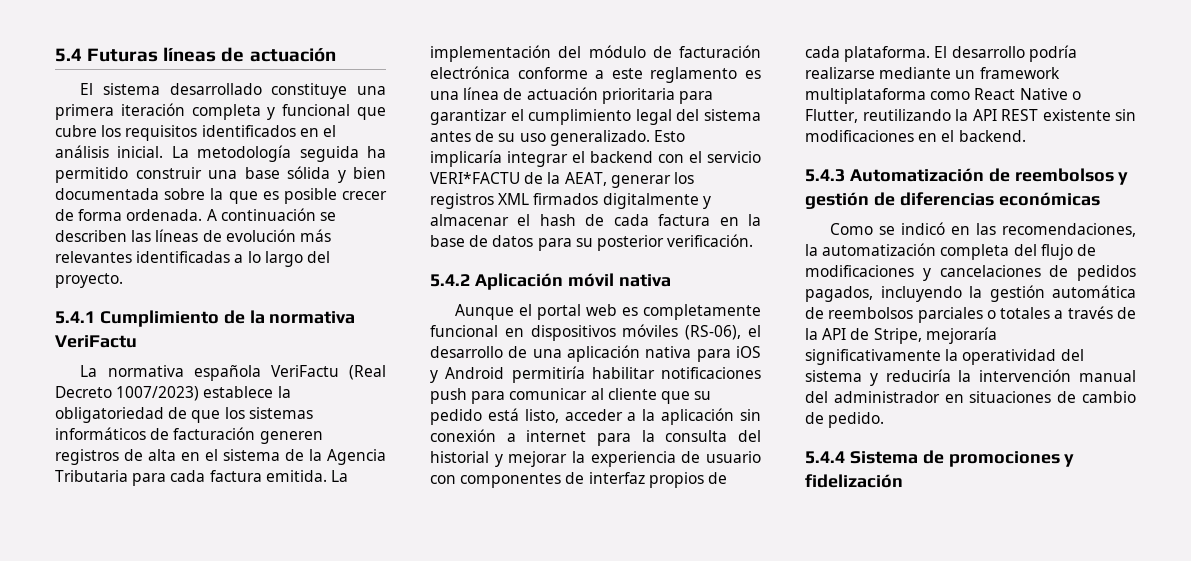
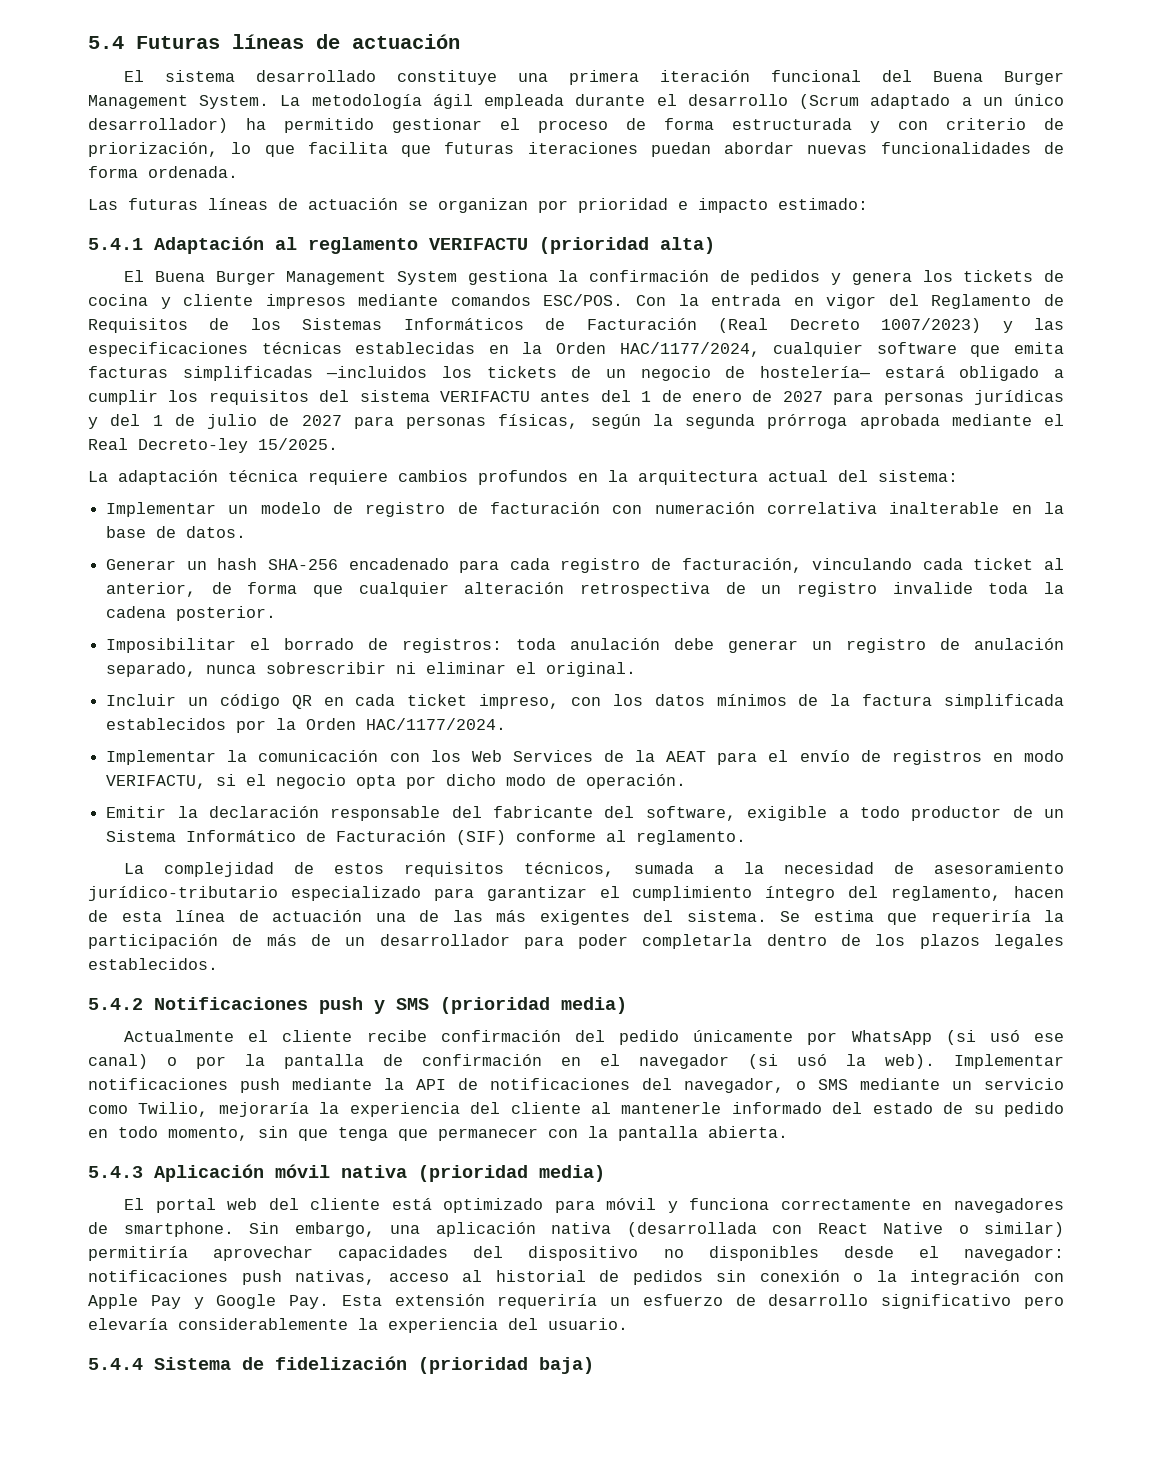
[191,104,387,120] [55,125,336,141] [55,145,386,162] [55,166,386,183] [55,188,387,204] [55,208,336,221] [55,229,331,242] [55,251,330,267] [55,273,123,288] [55,310,356,327] [55,335,137,348] [80,365,386,381] [55,386,291,401] [55,407,313,423] [55,427,323,444] [55,449,386,465] [55,470,348,486] [430,45,761,62] [430,66,761,83] [430,87,713,104] [430,109,761,125] [430,130,685,146] [430,150,761,167] [430,172,694,188] [430,193,711,209] [430,214,761,226] [430,234,754,251] [430,273,671,290] [455,304,761,320] [430,324,761,341] [430,345,761,362] [430,366,761,383] [430,388,712,404] [430,408,761,425] [430,429,761,446] [430,451,761,467] [430,472,727,488] [805,45,1077,62] [805,67,1060,79] [805,88,1081,104] [805,109,1136,123] [805,130,1026,142] [805,168,1129,185] [805,192,1100,209] [830,222,1136,237] [805,243,1096,260] [805,265,1136,281] [805,285,1136,302] [805,306,1136,323] [805,327,997,344] [805,349,1084,365] [805,369,1136,386] [805,391,1136,403] [805,412,885,428] completa y funcional que cubre los requisitos identificados en el análisis inicial. La metodología seguida ha permitido construir una base sólida y bien documentada sobre la que es posible crecer de forma ordenada. A continuación se describen las líneas de evolución más relevantes identificadas a lo largo del proyecto. // 5.4.1 Cumplimiento de la normativa VeriFactu // La normativa española VeriFactu (Real Decreto 1007/2023) establece la obligatoriedad de que los sistemas informáticos de facturación generen registros de alta en el sistema de la Agencia Tributaria para cada factura emitida. La implementación del módulo de facturación electrónica conforme a este reglamento es una línea de actuación prioritaria para garantizar el cumplimiento legal del sistema antes de su uso generalizado. Esto implicaría integrar el backend con el servicio VERI*FACTU de la AEAT, generar los registros XML firmados digitalmente y almacenar el hash de cada factura en la base de datos para su posterior verificación. // 5.4.2 Aplicación móvil nativa // Aunque el portal web es completamente funcional en dispositivos móviles (RS-06), el desarrollo de una aplicación nativa para iOS y Android permitiría habilitar notificaciones push para comunicar al cliente que su pedido está listo, acceder a la aplicación sin conexión a internet para la consulta del historial y mejorar la experiencia de usuario con componentes de interfaz propios de cada plataforma. El desarrollo podría realizarse mediante un framework multiplataforma como React Native o Flutter, reutilizando la API REST existente sin modificaciones en el backend. // 5.4.3 Automatización de reembolsos y gestión de diferencias económicas // Como se indicó en las recomendaciones, la automatización completa del flujo de modificaciones y cancelaciones de pedidos pagados, incluyendo la gestión automática de reembolsos parciales o totales a través de la API de Stripe, mejoraría significativamente la operatividad del sistema y reduciría la intervención manual del administrador en situaciones de cambio de pedido. -> [771,70,1065,85] [88,94,1065,109] [88,118,1064,133] [88,142,1064,157] [88,166,238,178] [88,198,868,213] [88,236,715,254] [124,270,1065,285] [88,294,1064,309] [88,318,1064,333] [88,342,1064,357] [88,366,1064,381] [88,390,1064,405] [88,414,1064,429] [88,438,338,453] [88,470,958,485] [106,502,1064,517] [106,526,247,538] [106,558,1064,573] [106,582,1065,597] [106,606,277,621] [106,638,1064,653] [106,662,637,677] [106,694,1065,709] [106,718,507,733] [106,750,1065,765] [106,774,687,789] [106,806,1065,821] [106,830,747,845] [124,862,1065,877] [88,886,1065,901] [88,910,1064,925] [88,934,1064,949] [88,958,218,970] [88,997,627,1014] [124,1030,1065,1045] [88,1054,1064,1069] [88,1078,1064,1093] [88,1102,1064,1117] [88,1126,788,1141] [88,1164,605,1182] [124,1198,1064,1213] [88,1222,1064,1237] [88,1246,1064,1261] [88,1270,1064,1285] [88,1294,1064,1309] [88,1318,628,1333] funcional del Buena Burger Management System. La metodología ágil empleada durante el desarrollo (Scrum adaptado a un único desarrollador) ha permitido gestionar el proceso de forma estructurada y con criterio de priorización, lo que facilita que futuras iteraciones puedan abordar nuevas funcionalidades de forma ordenada. // Las futuras líneas de actuación se organizan por prioridad e impacto estimado: // 5.4.1 Adaptación al reglamento VERIFACTU (prioridad alta) // El Buena Burger Management System gestiona la confirmación de pedidos y genera los tickets de cocina y cliente impresos mediante comandos ESC/POS. Con la entrada en vigor del Reglamento de Requisitos de los Sistemas Informáticos de Facturación (Real Decreto 1007/2023) y las especificaciones técnicas establecidas en la Orden HAC/1177/2024, cualquier software que emita facturas simplificadas —incluidos los tickets de un negocio de hostelería— estará obligado a cumplir los requisitos del sistema VERIFACTU antes del 1 de enero de 2027 para personas jurídicas y del 1 de julio de 2027 para personas físicas, según la segunda prórroga aprobada mediante el Real Decreto-ley 15/2025. // La adaptación técnica requiere cambios profundos en la arquitectura actual del sistema: // Implementar un modelo de registro de facturación con numeración correlativa inalterable en la base de datos. // Generar un hash SHA-256 encadenado para cada registro de facturación, vinculando cada ticket al anterior, de forma que cualquier alteración retrospectiva de un registro invalide toda la cadena posterior. // Imposibilitar el borrado de registros: toda anulación debe generar un registro de anulación separado, nunca sobrescribir ni eliminar el original. // Incluir un código QR en cada ticket impreso, con los datos mínimos de la factura simplificada establecidos por la Orden HAC/1177/2024. // Implementar la comunicación con los Web Services de la AEAT para el envío de registros en modo VERIFACTU, si el negocio opta por dicho modo de operación. // Emitir la declaración responsable del fabricante del software, exigible a todo productor de un Sistema Informático de Facturación (SIF) conforme al reglamento. // La complejidad de estos requisitos técnicos, sumada a la necesidad de asesoramiento jurídico-tributario especializado para garantizar el cumplimiento íntegro del reglamento, hacen de esta línea de actuación una de las más exigentes del sistema. Se estima que requeriría la participación de más de un desarrollador para poder completarla dentro de los plazos legales establecidos. // 5.4.2 Notificaciones push y SMS (prioridad media) // Actualmente el cliente recibe confirmación del pedido únicamente por WhatsApp (si usó ese canal) o por la pantalla de confirmación en el navegador (si usó la web). Implementar notificaciones push mediante la API de notificaciones del navegador, o SMS mediante un servicio como Twilio, mejoraría la experiencia del cliente al mantenerle informado del estado de su pedido en todo momento, sin que tenga que permanecer con la pantalla abierta. // 5.4.3 Aplicación móvil nativa (prioridad media) // El portal web del cliente está optimizado para móvil y funciona correctamente en navegadores de smartphone. Sin embargo, una aplicación nativa (desarrollada con React Native o similar) permitiría aprovechar capacidades del dispositivo no disponibles desde el navegador: notificaciones push nativas, acceso al historial de pedidos sin conexión o la integración con Apple Pay y Google Pay. Esta extensión requeriría un esfuerzo de desarrollo significativo pero elevaría considerablemente la experiencia del usuario.
[948,451,1075,467] [805,474,903,488] promociones y fidelización -> [275,1356,594,1374] fidelización (prioridad baja)

